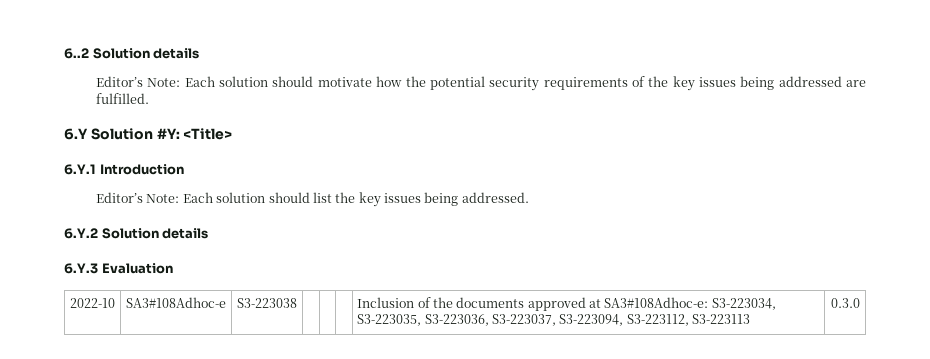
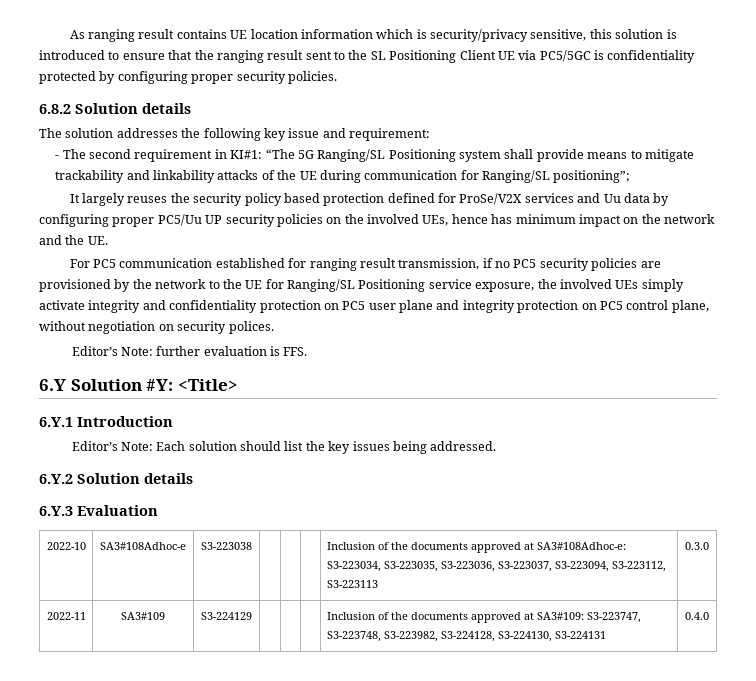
[64,48,200,59] [96,76,867,91] [96,93,150,104] 6..2 Solution details // Editor’s Note: Each solution should motivate how the potential security requirements of the key issues being addressed are fulfilled. -> [69,29,677,42] [39,50,696,63] [39,71,337,84] [39,103,191,114] [39,128,430,141] [55,149,694,162] [55,170,631,183] [69,193,670,206] [39,214,715,227] [39,235,108,245] [69,258,661,271] [39,279,684,292] [39,300,709,313] [39,321,274,334] [71,346,308,356] As ranging result contains UE location information which is security/privacy sensitive, this solution is introduced to ensure that the ranging result sent to the SL Positioning Client UE via PC5/5GC is confidentiality protected by configuring proper security policies. // 6.8.2 Solution details // The solution addresses the following key issue and requirement: // - The second requirement in KI#1: “The 5G Ranging/SL Positioning system shall provide means to mitigate trackability and linkability attacks of the UE during communication for Ranging/SL positioning”; // It largely reuses the security policy based protection defined for ProSe/V2X services and Uu data by configuring proper PC5/Uu UP security policies on the involved UEs, hence has minimum impact on the network and the UE. // For PC5 communication established for ranging result transmission, if no PC5 security policies are provisioned by the network to the UE for Ranging/SL Positioning service exposure, the involved UEs simply activate integrity and confidentiality protection on PC5 user plane and integrity protection on PC5 control plane, without negotiation on security polices. // Editor’s Note: further evaluation is FFS.
(860, 303) none -> [46,612,86,620] [121,612,165,620] [201,612,252,620] [326,612,641,623] [326,631,606,642] [685,612,709,620] // 2022-11 | SA3#109 | S3-224129 | | | | Inclusion of the documents approved at SA3#109: S3-223747, S3-223748, S3-223982, S3-224128, S3-224130, S3-224131 | 0.4.0

